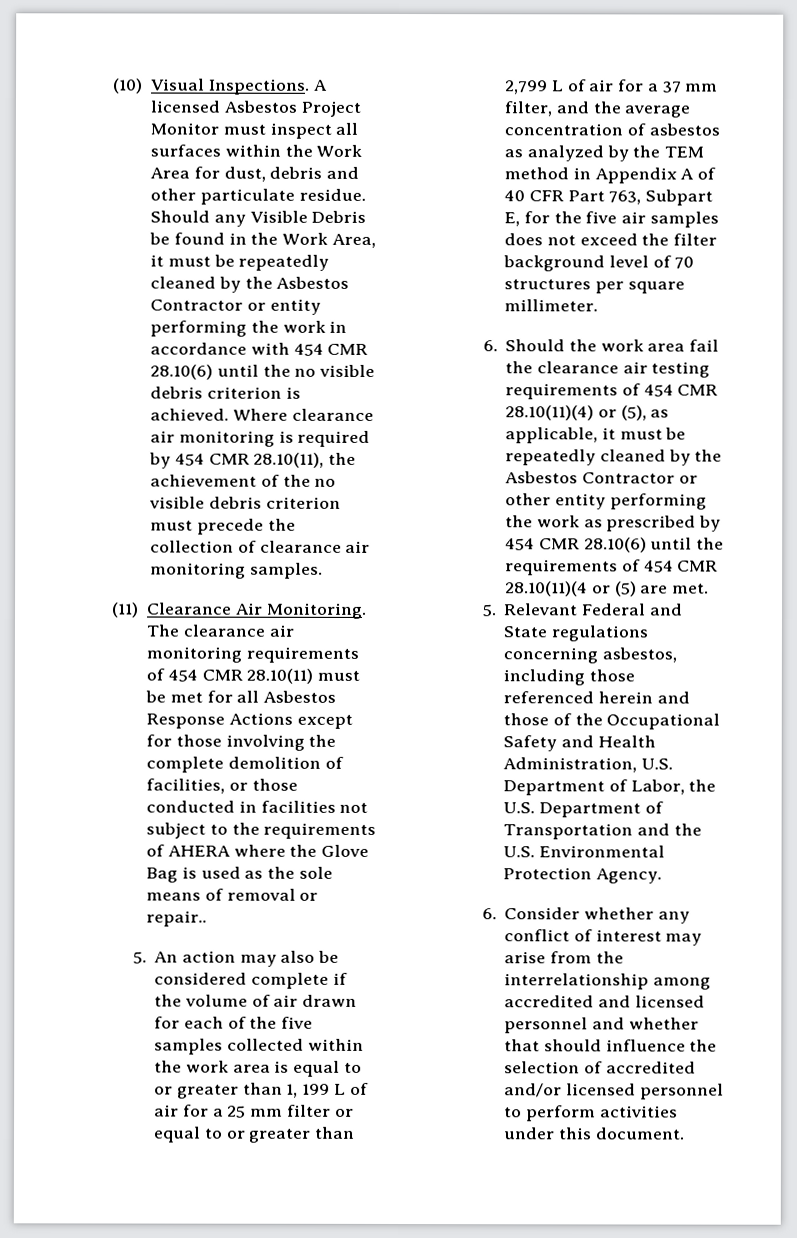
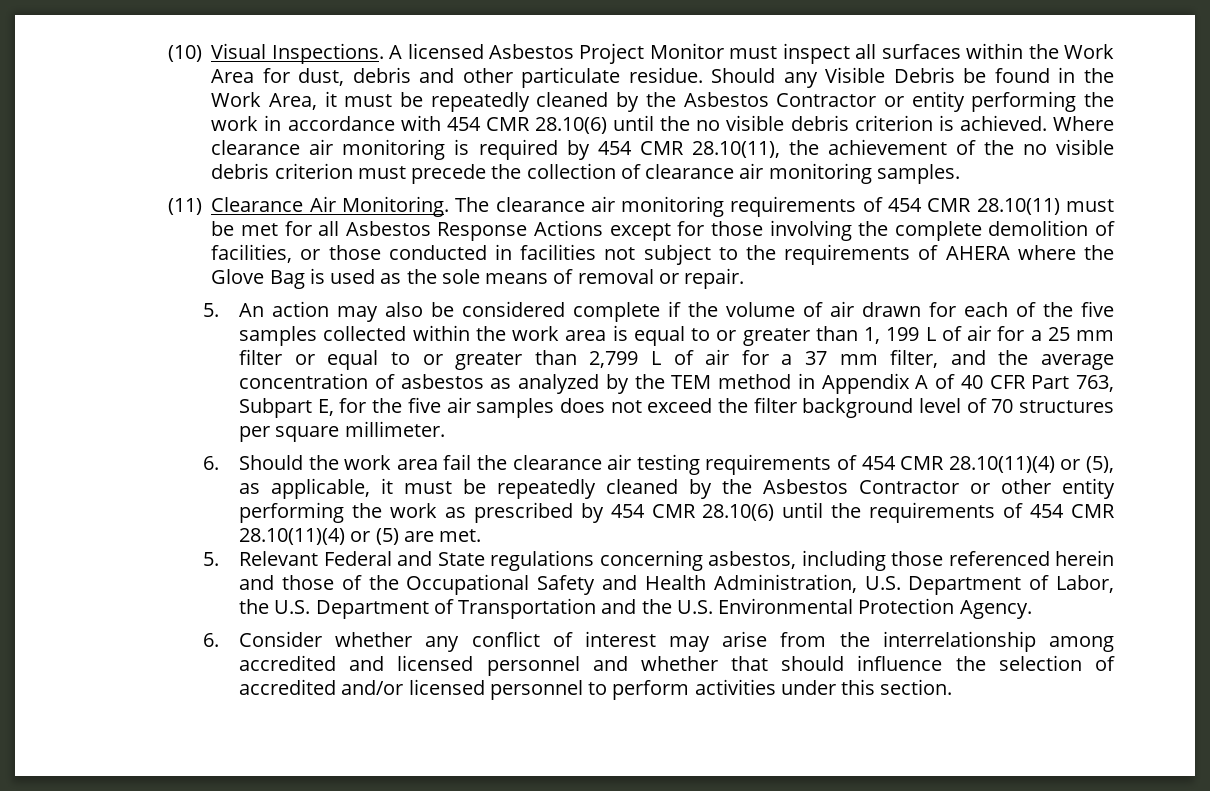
[146,910,208,927] repair.. -> [684,268,745,289] repair.
[505,581,589,597] 28.10(11)(4 -> [239,528,346,545] 28.10(11)(4)
[595,1127,685,1140] document. -> [880,679,953,695] section.

